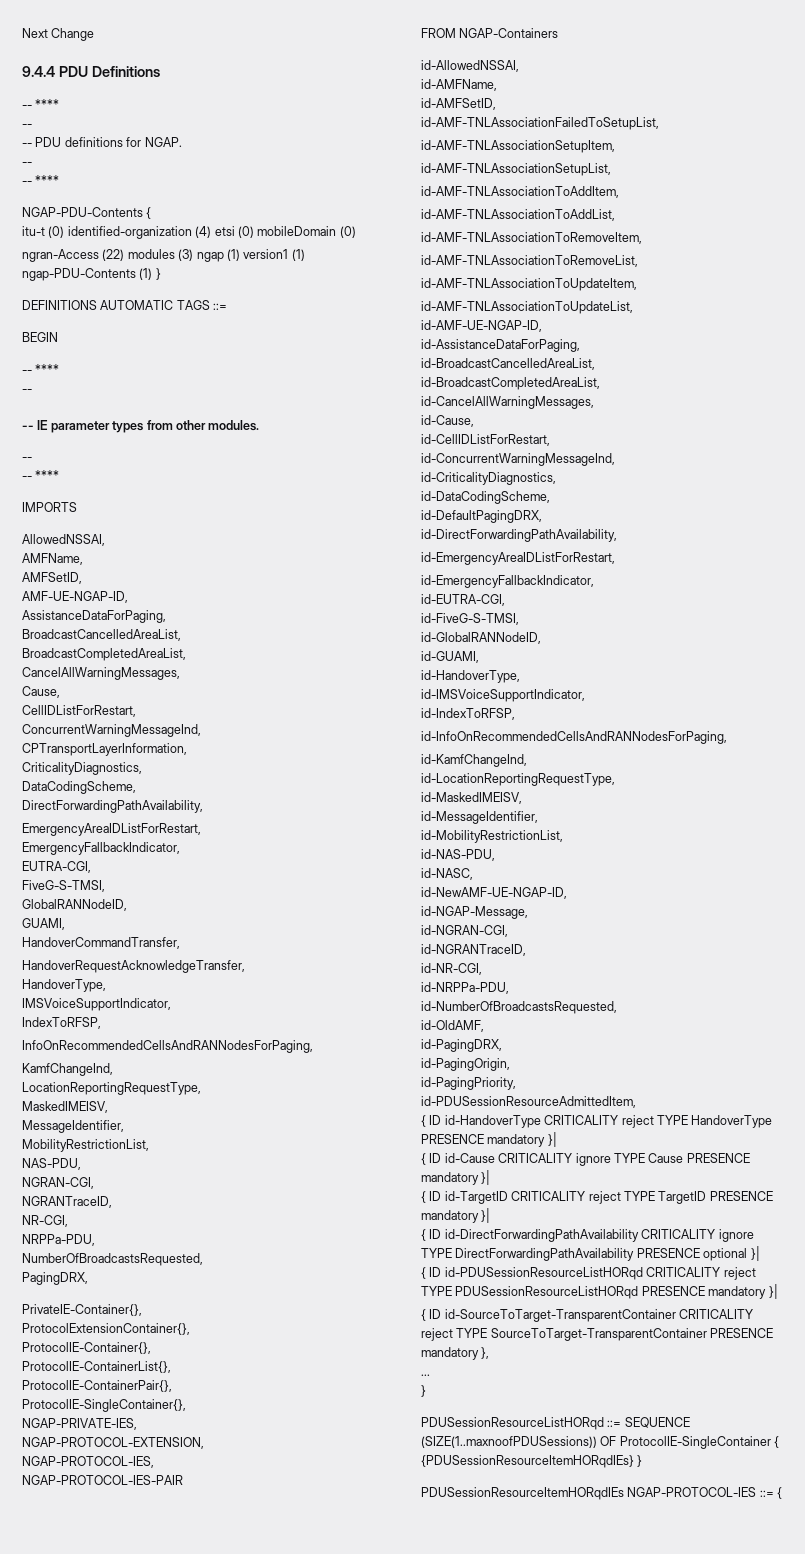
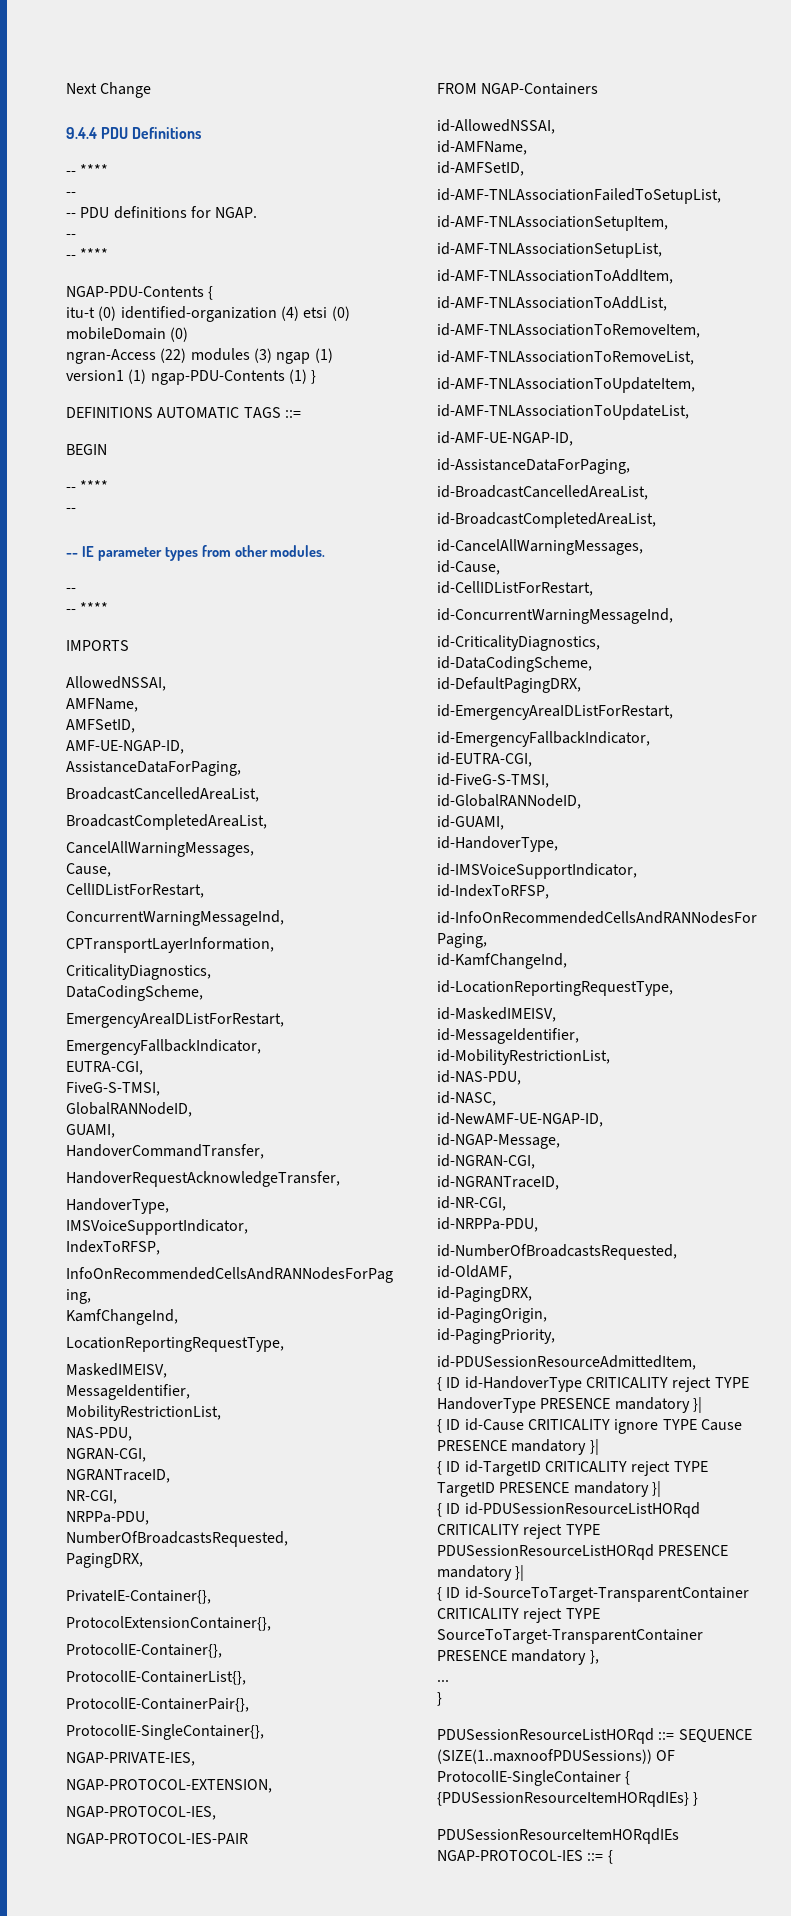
[22,800,203,813] // DirectForwardingPathAvailability, -> (203, 993) none
[421,529,617,542] // id-DirectForwardingPathAvailability, -> (581, 685) none
[421,1229,754,1242] [421,1246,760,1261] // { ID id-DirectForwardingPathAvailability CRITICALITY ignore TYPE DirectForwardingPathAvailability PRESENCE optional }| -> (661, 1489) none

